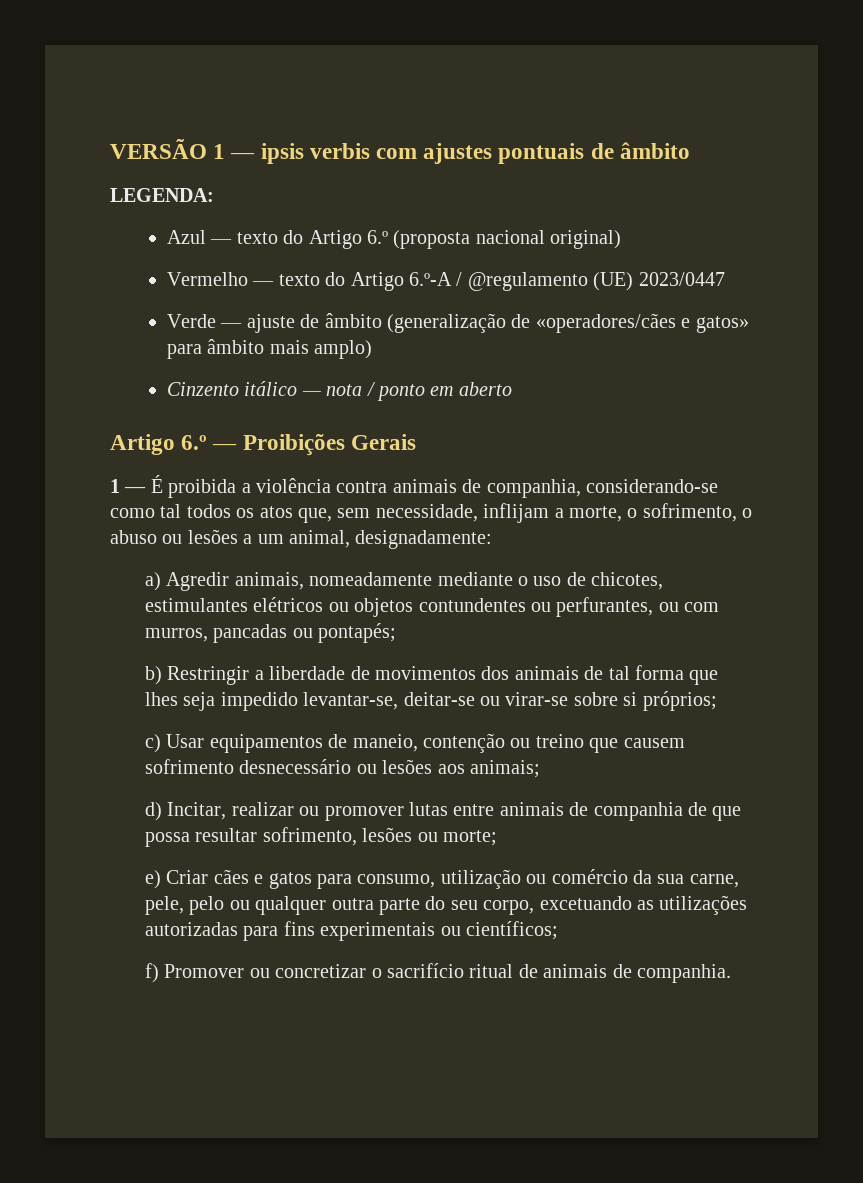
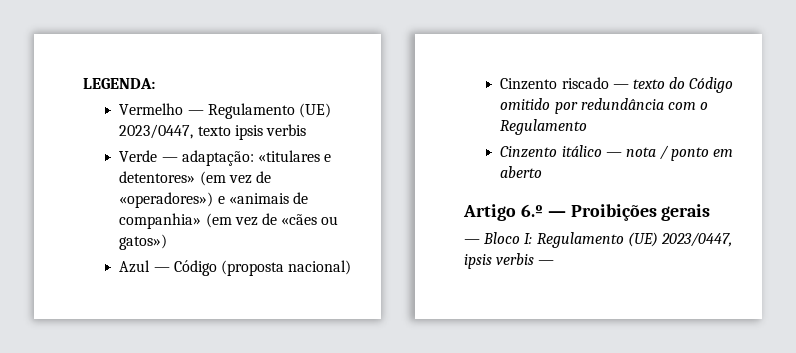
[110,139,690,164] [110,188,214,202] [167,230,622,249] [167,272,725,291] [167,313,749,333] [167,339,373,359] VERSÃO 1 — ipsis verbis com ajustes pontuais de âmbito // LEGENDA: // Azul — texto do Artigo 6.º (proposta nacional original) // Vermelho — texto do Artigo 6.º-A / @regulamento (UE) 2023/0447 // Verde — ajuste de âmbito (generalização de «operadores/cães e gatos» para âmbito mais amplo) -> [83,78,155,89] [119,103,331,119] [119,124,306,140] [119,150,332,166] [119,171,271,186] [119,192,308,208] [119,213,339,229] [119,234,168,250] [119,260,352,276] [500,77,734,93] [500,98,709,114] [500,119,588,135] LEGENDA: // Vermelho — Regulamento (UE) 2023/0447, texto ipsis verbis // Verde — adaptação: «titulares e detentores» (em vez de «operadores») e «animais de companhia» (em vez de «cães ou gatos») // Azul — Código (proposta nacional) // Cinzento riscado — texto do Código omitido por redundância com o Regulamento
[350,434,416,450] [110,475,718,498] [110,503,753,523] [110,529,493,549] [145,572,664,591] [145,597,720,617] [145,623,397,643] [145,665,719,685] [145,691,717,711] [145,733,685,753] [145,759,541,778] [145,802,742,821] [145,827,498,847] [145,869,739,889] [145,895,748,915] [145,921,559,941] [145,963,732,983] Gerais // 1 — É proibida a violência contra animais de companhia, considerando-se como tal todos os atos que, sem necessidade, inflijam a morte, o sofrimento, o abuso ou lesões a um animal, designadamente: // a) Agredir animais, nomeadamente mediante o uso de chicotes, estimulantes elétricos ou objetos contundentes ou perfurantes, ou com murros, pancadas ou pontapés; // b) Restringir a liberdade de movimentos dos animais de tal forma que lhes seja impedido levantar-se, deitar-se ou virar-se sobre si próprios; // c) Usar equipamentos de maneio, contenção ou treino que causem sofrimento desnecessário ou lesões aos animais; // d) Incitar, realizar ou promover lutas entre animais de companhia de que possa resultar sofrimento, lesões ou morte; // e) Criar cães e gatos para consumo, utilização ou comércio da sua carne, pele, pelo ou qualquer outra parte do seu corpo, excetuando as utilizações autorizadas para fins experimentais ou científicos; // f) Promover ou concretizar o sacrifício ritual de animais de companhia. -> [661,204,711,221] [464,232,732,248] [464,253,555,269] gerais // — Bloco I: Regulamento (UE) 2023/0447, ipsis verbis —

